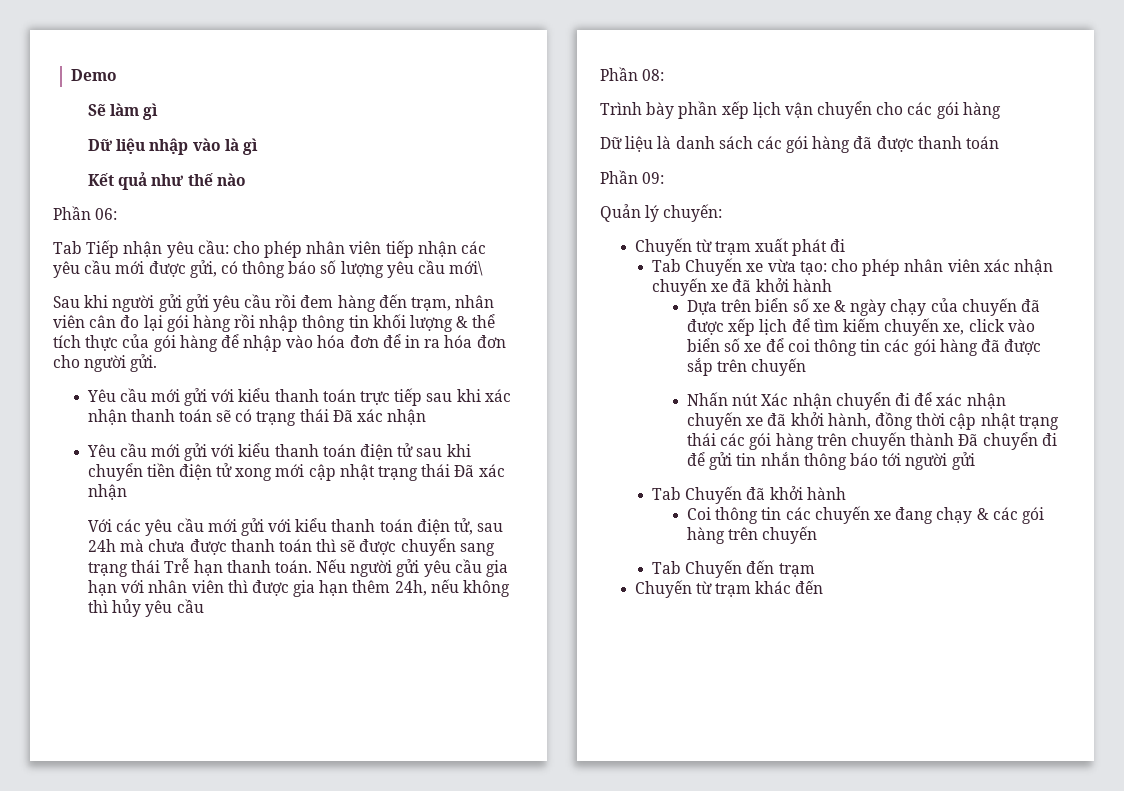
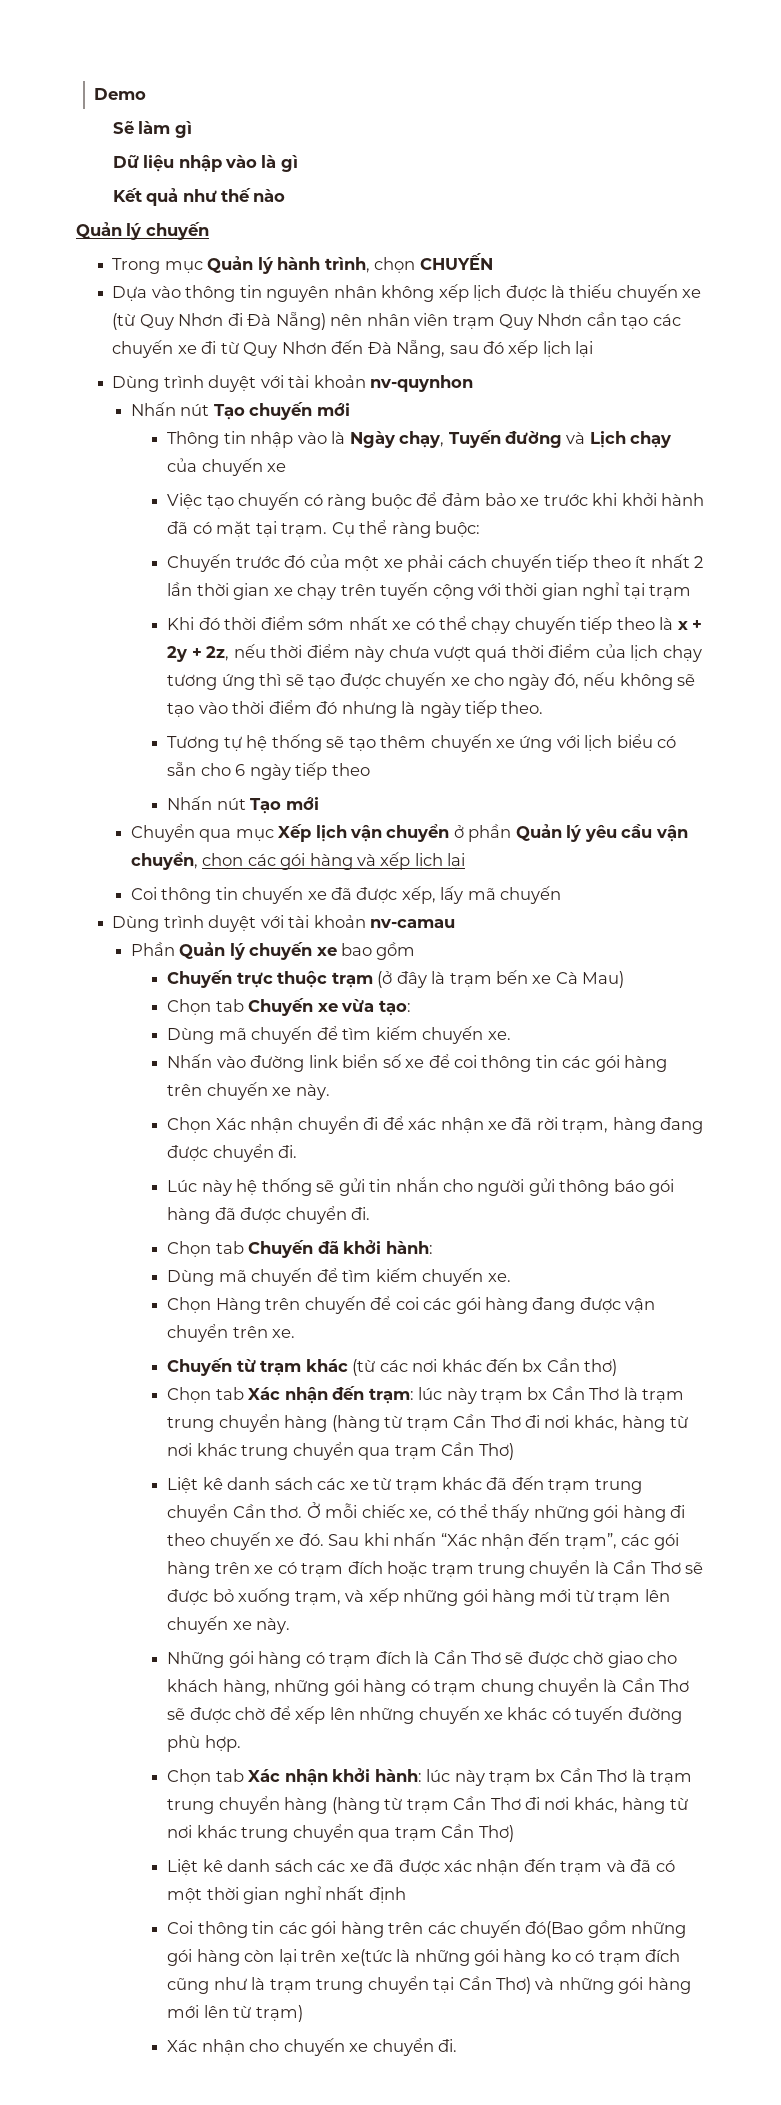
[53,206,118,220] [53,240,487,258] [53,260,484,278] [53,294,495,312] [53,314,496,332] [53,334,506,352] [53,354,158,372] [86,388,511,406] [87,409,427,426] [86,443,471,461] [87,463,505,481] [87,484,127,500] [88,518,504,536] [88,538,495,556] [88,558,509,577] [88,579,511,597] [88,599,204,617] [600,67,665,81] [600,101,1001,119] [600,136,1000,153] [600,170,665,184] [600,204,723,222] [634,238,846,256] [652,258,1053,276] [652,278,832,296] [687,298,1040,316] [687,318,1035,336] Phần 06: // Tab Tiếp nhận yêu cầu: cho phép nhân viên tiếp nhận các yêu cầu mới được gửi, có thông báo số lượng yêu cầu mới\ // Sau khi người gửi gửi yêu cầu rồi đem hàng đến trạm, nhân viên cân đo lại gói hàng rồi nhập thông tin khối lượng & thể tích thực của gói hàng để nhập vào hóa đơn để in ra hóa đơn cho người gửi. // Yêu cầu mới gửi với kiểu thanh toán trực tiếp sau khi xác nhận thanh toán sẽ có trạng thái Đã xác nhận // Yêu cầu mới gửi với kiểu thanh toán điện tử sau khi chuyển tiền điện tử xong mới cập nhật trạng thái Đã xác nhận // Với các yêu cầu mới gửi với kiểu thanh toán điện tử, sau 24h mà chưa được thanh toán thì sẽ được chuyển sang trạng thái Trễ hạn thanh toán. Nếu người gửi yêu cầu gia hạn với nhân viên thì được gia hạn thêm 24h, nếu không thì hủy yêu cầu // Phần 08: // Trình bày phần xếp lịch vận chuyển cho các gói hàng // Dữ liệu là danh sách các gói hàng đã được thanh toán // Phần 09: // Quản lý chuyến: // Chuyến từ trạm xuất phát đi // Tab Chuyến xe vừa tạo: cho phép nhân viên xác nhận chuyến xe đã khởi hành // Dựa trên biển số xe & ngày chạy của chuyến đã được xếp lịch để tìm kiếm chuyến xe, click vào -> [76,222,209,240] [112,253,493,274] [112,284,702,302] [112,312,681,330] [112,340,594,358] [112,375,474,392] [130,402,350,420] [167,430,672,448] [167,458,287,476] [167,492,705,510] [167,520,480,538] [167,554,704,572] [167,582,692,600] [167,616,703,634] [167,644,702,662] [167,672,696,690] [167,700,544,718] [167,734,677,752] [167,762,370,780] [167,796,319,814] [130,824,688,842] [130,852,466,870] [130,886,562,904] [112,915,456,932] [130,942,416,960] [167,970,625,988] [167,998,411,1016] [167,1026,511,1044] [167,1054,338,1072] Quản lý chuyến // Trong mục Quản lý hành trình, chọn CHUYẾN // Dựa vào thông tin nguyên nhân không xếp lịch được là thiếu chuyến xe (từ Quy Nhơn đi Đà Nẵng) nên nhân viên trạm Quy Nhơn cần tạo các chuyến xe đi từ Quy Nhơn đến Đà Nẵng, sau đó xếp lịch lại // Dùng trình duyệt với tài khoản nv-quynhon // Nhấn nút Tạo chuyến mới // Thông tin nhập vào là Ngày chạy, Tuyến đường và Lịch chạy của chuyến xe // Việc tạo chuyến có ràng buộc để đảm bảo xe trước khi khởi hành đã có mặt tại trạm. Cụ thể ràng buộc: // Chuyến trước đó của một xe phải cách chuyến tiếp theo ít nhất 2 lần thời gian xe chạy trên tuyến cộng với thời gian nghỉ tại trạm // Khi đó thời điểm sớm nhất xe có thể chạy chuyến tiếp theo là x + 2y + 2z, nếu thời điểm này chưa vượt quá thời điểm của lịch chạy tương ứng thì sẽ tạo được chuyến xe cho ngày đó, nếu không sẽ tạo vào thời điểm đó nhưng là ngày tiếp theo. // Tương tự hệ thống sẽ tạo thêm chuyến xe ứng với lịch biểu có sẵn cho 6 ngày tiếp theo // Nhấn nút Tạo mới // Chuyển qua mục Xếp lịch vận chuyển ở phần Quản lý yêu cầu vận chuyển, chọn các gói hàng và xếp lịch lại // Coi thông tin chuyến xe đã được xếp, lấy mã chuyến // Dùng trình duyệt với tài khoản nv-camau // Phần Quản lý chuyến xe bao gồm // Chuyến trực thuộc trạm (ở đây là trạm bến xe Cà Mau) // Chọn tab Chuyến xe vừa tạo: // Dùng mã chuyến để tìm kiếm chuyến xe. // Nhấn vào đường link
[980,339,1042,355] [687,358,807,376] [687,392,759,406] đã được sắp trên chuyến // Nhấn nút -> [167,1082,330,1100] [167,1117,212,1133] trên chuyến xe này. // Chọn
[687,412,1059,430] [687,432,1057,450] [687,452,975,470] [652,486,846,504] [687,506,1044,524] [687,526,818,544] [652,560,815,578] [634,580,824,598] chuyến xe đã khởi hành, đồng thời cập nhật trạng thái các gói hàng trên chuyến thành Đã chuyển đi để gửi tin nhắn thông báo tới người gửi // Tab Chuyến đã khởi hành // Coi thông tin các chuyến xe đang chạy & các gói hàng trên chuyến // Tab Chuyến đến trạm // Chuyến từ trạm khác đến -> [487,1117,704,1134] [167,1144,298,1162] [167,1177,675,1196] [167,1206,371,1224] [167,1240,433,1258] [167,1268,511,1286] [167,1296,656,1314] [167,1324,296,1342] [167,1358,618,1376] [167,1386,685,1404] [167,1414,688,1432] [167,1442,514,1460] [167,1476,642,1494] [167,1502,686,1522] [167,1532,679,1550] [167,1560,704,1578] [167,1588,670,1606] [167,1616,291,1634] [167,1650,678,1668] [167,1678,690,1696] [167,1706,682,1724] [167,1735,241,1752] [167,1768,693,1786] [167,1796,688,1814] [167,1824,514,1842] [167,1858,675,1875] [167,1886,406,1904] [167,1920,687,1938] [167,1949,681,1966] [167,1976,691,1994] [167,2005,303,2022] [167,2038,458,2056] xe đã rời trạm, hàng đang được chuyển đi. // Lúc này hệ thống sẽ gửi tin nhắn cho người gửi thông báo gói hàng đã được chuyển đi. // Chọn tab Chuyến đã khởi hành: // Dùng mã chuyến để tìm kiếm chuyến xe. // Chọn Hàng trên chuyến để coi các gói hàng đang được vận chuyển trên xe. // Chuyến từ trạm khác (từ các nơi khác đến bx Cần thơ) // Chọn tab Xác nhận đến trạm: lúc này trạm bx Cần Thơ là trạm trung chuyển hàng (hàng từ trạm Cần Thơ đi nơi khác, hàng từ nơi khác trung chuyển qua trạm Cần Thơ) // Liệt kê danh sách các xe từ trạm khác đã đến trạm trung chuyển Cần thơ. Ở mỗi chiếc xe, có thể thấy những gói hàng đi theo chuyến xe đó. Sau khi nhấn “Xác nhận đến trạm”, các gói hàng trên xe có trạm đích hoặc trạm trung chuyển là Cần Thơ sẽ được bỏ xuống trạm, và xếp những gói hàng mới từ trạm lên chuyến xe này. // Những gói hàng có trạm đích là Cần Thơ sẽ được chờ giao cho khách hàng, những gói hàng có trạm chung chuyển là Cần Thơ sẽ được chờ để xếp lên những chuyến xe khác có tuyến đường phù hợp. // Chọn tab Xác nhận khởi hành: lúc này trạm bx Cần Thơ là trạm trung chuyển hàng (hàng từ trạm Cần Thơ đi nơi khác, hàng từ nơi khác trung chuyển qua trạm Cần Thơ) // Liệt kê danh sách các xe đã được xác nhận đến trạm và đã có một thời gian nghỉ nhất định // Coi thông tin các gói hàng trên các chuyến đó(Bao gồm những gói hàng còn lại trên xe(tức là những gói hàng ko có trạm đích cũng như là trạm trung chuyển tại Cần Thơ) và những gói hàng mới lên từ trạm) // Xác nhận cho chuyến xe chuyển đi.

